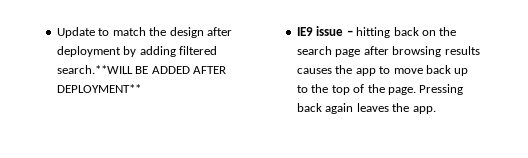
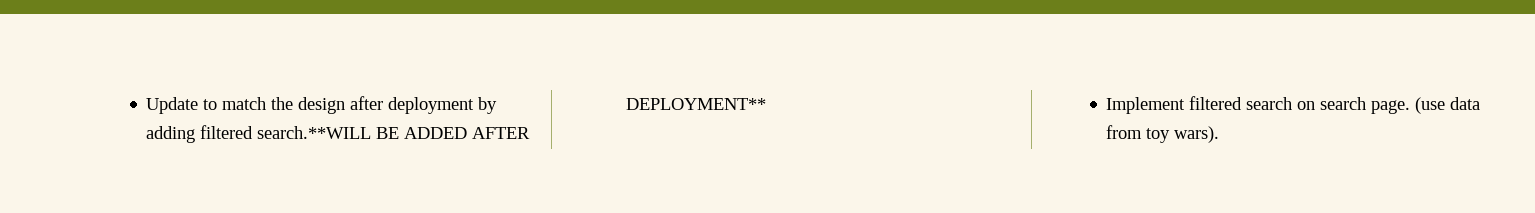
[297,26,457,38] [297,46,480,57] [297,65,469,76] [297,84,464,95] [297,103,436,114] IE9 issue – hitting back on the search page after browsing results causes the app to move back up to the top of the page. Pressing back again leaves the app. -> [1106,96,1481,114] [1106,125,1220,143] Implement filtered search on search page. (use data from toy wars).

